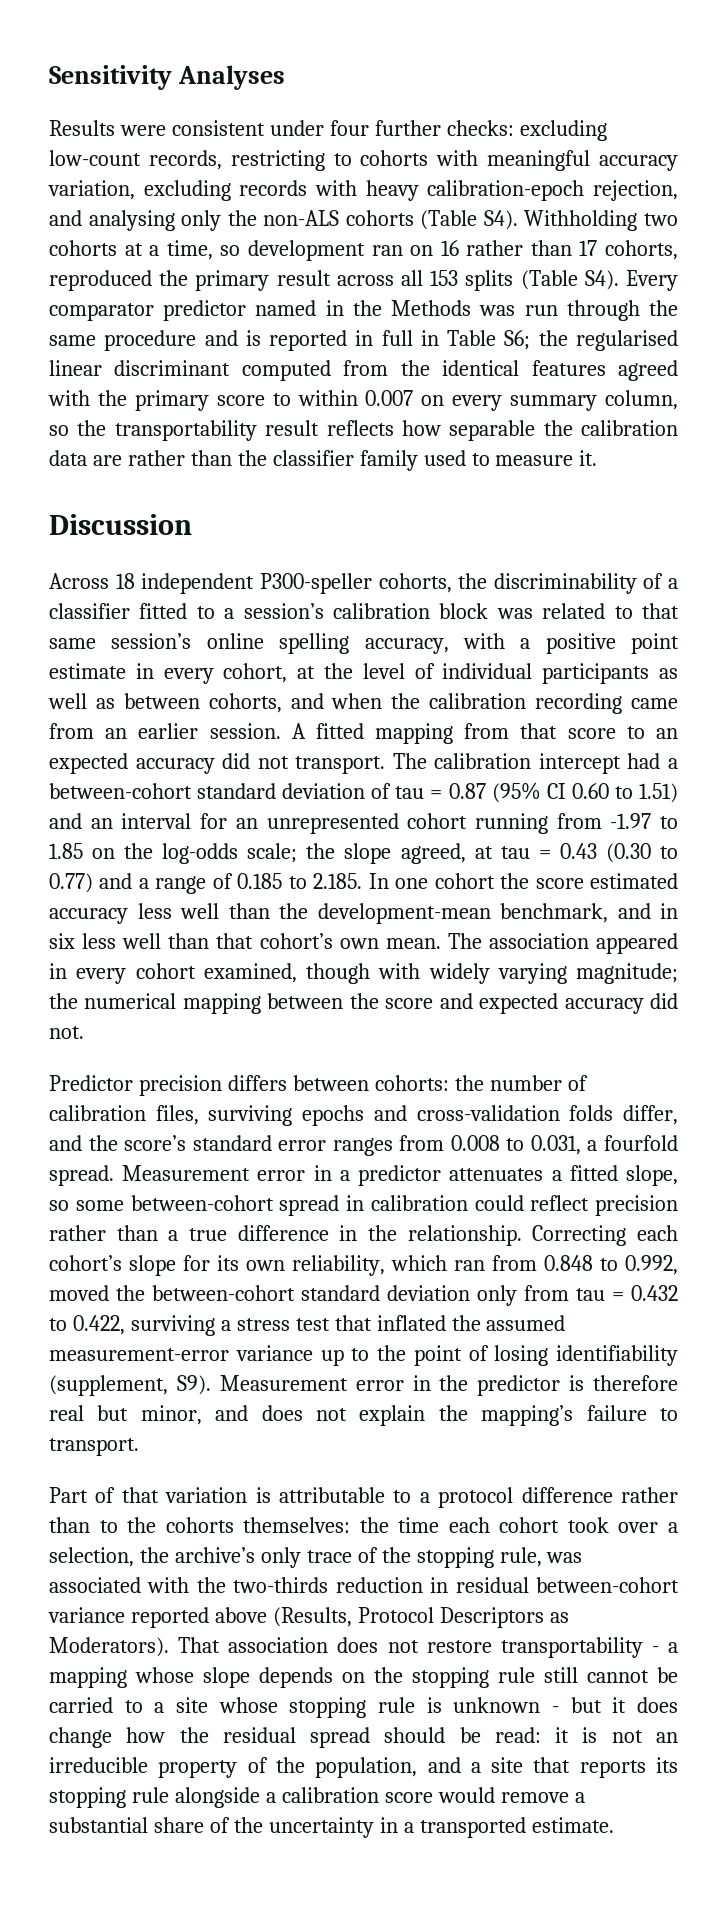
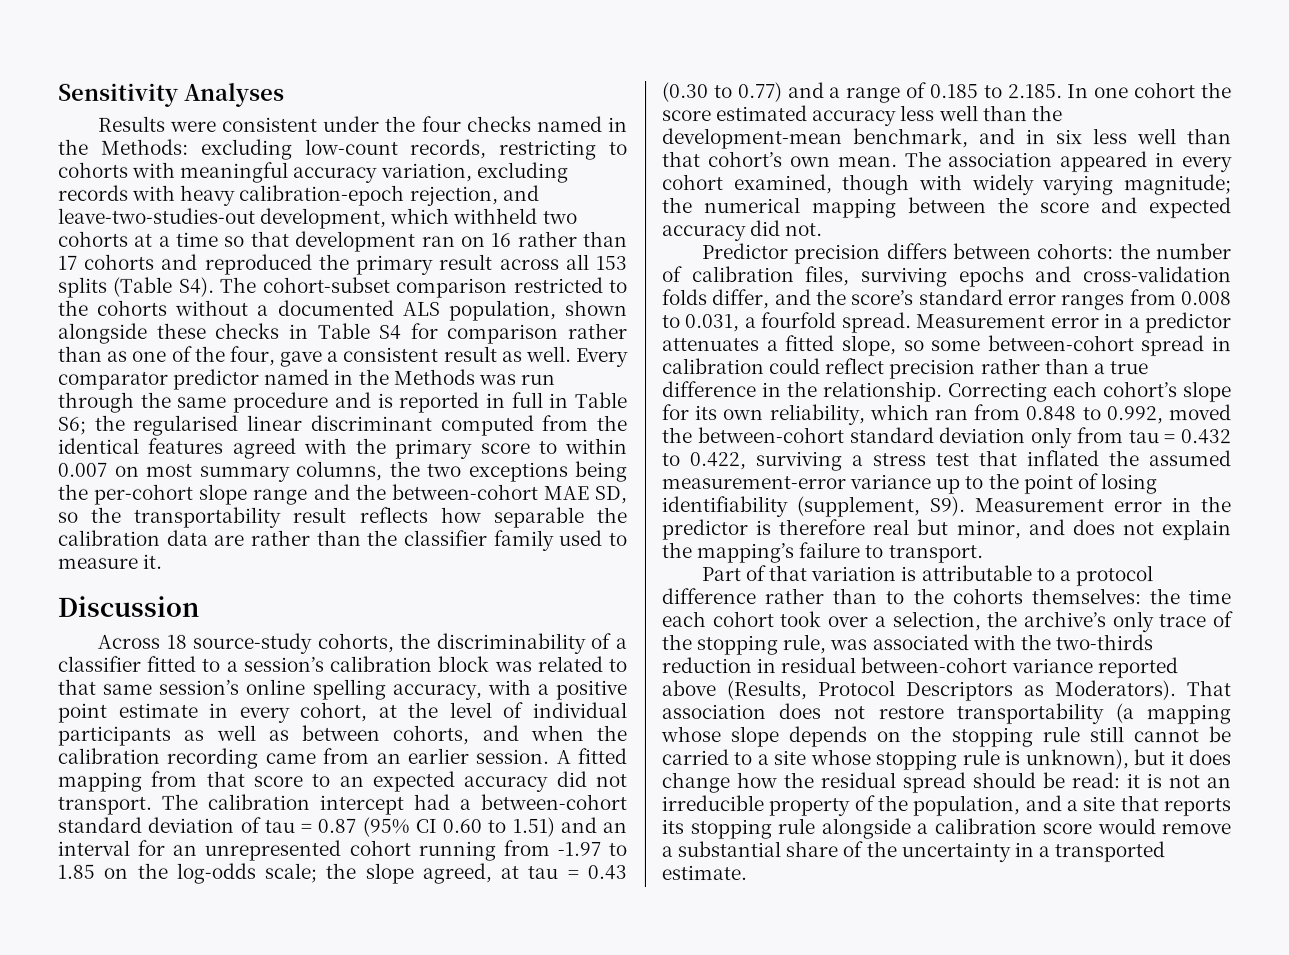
[329,120,514,136] four further checks: -> [385,115,628,132] [58,138,189,155] the four checks named in the Methods:
[88,210,638,231] analysing only the non-ALS cohorts (Table S4). Withholding -> [58,207,539,229] leave-two-studies-out development, which withheld
[166,240,241,260] time, so -> [176,230,290,247] time so that
[605,240,678,260] cohorts, -> [84,253,199,270] cohorts and
(619, 280) none -> [220,276,629,298] [58,299,628,321] [58,322,628,344] [58,345,572,367] The cohort-subset comparison restricted to the cohorts without a documented ALS population, shown alongside these checks in Table S4 for comparison rather than as one of the four, gave a consistent result as well.
[452,390,678,411] every summary column, -> [146,460,628,482] [57,483,627,505] most summary columns, the two exceptions being the per-cohort slope range and the between-cohort MAE SD,
[141,573,372,594] independent P300-speller -> [192,632,313,654] source-study
[651,1642,678,1653] - a -> [1114,703,1134,724] (a
[453,1697,559,1713] unknown - -> [1024,749,1129,770] unknown),

